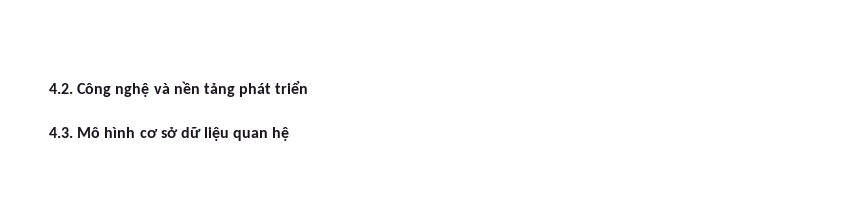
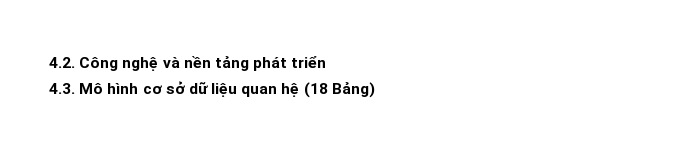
(290, 134) none -> [303,82,375,98] (18 Bảng)

